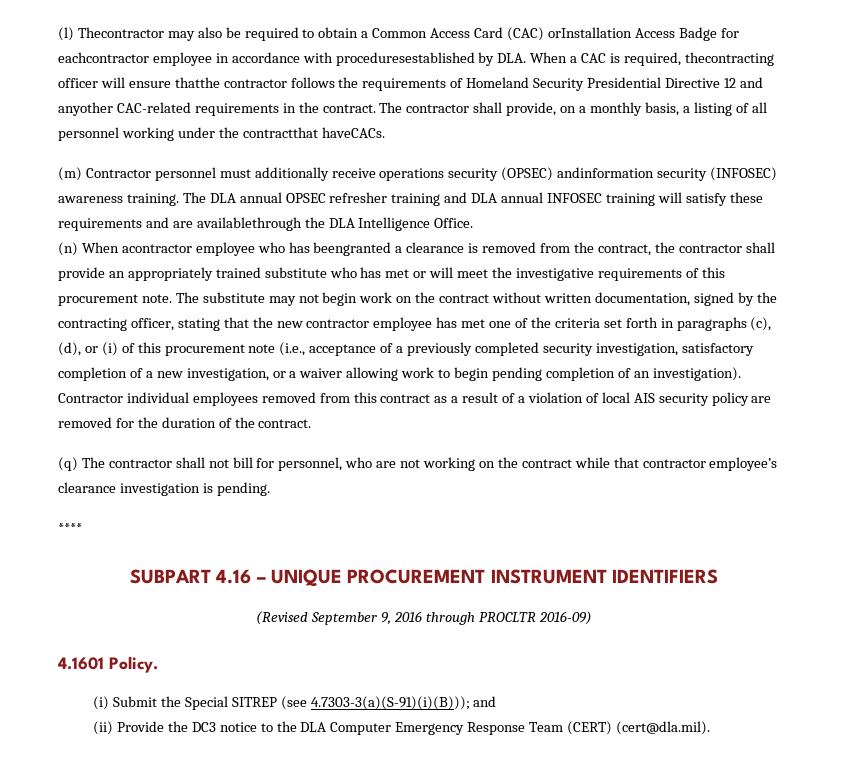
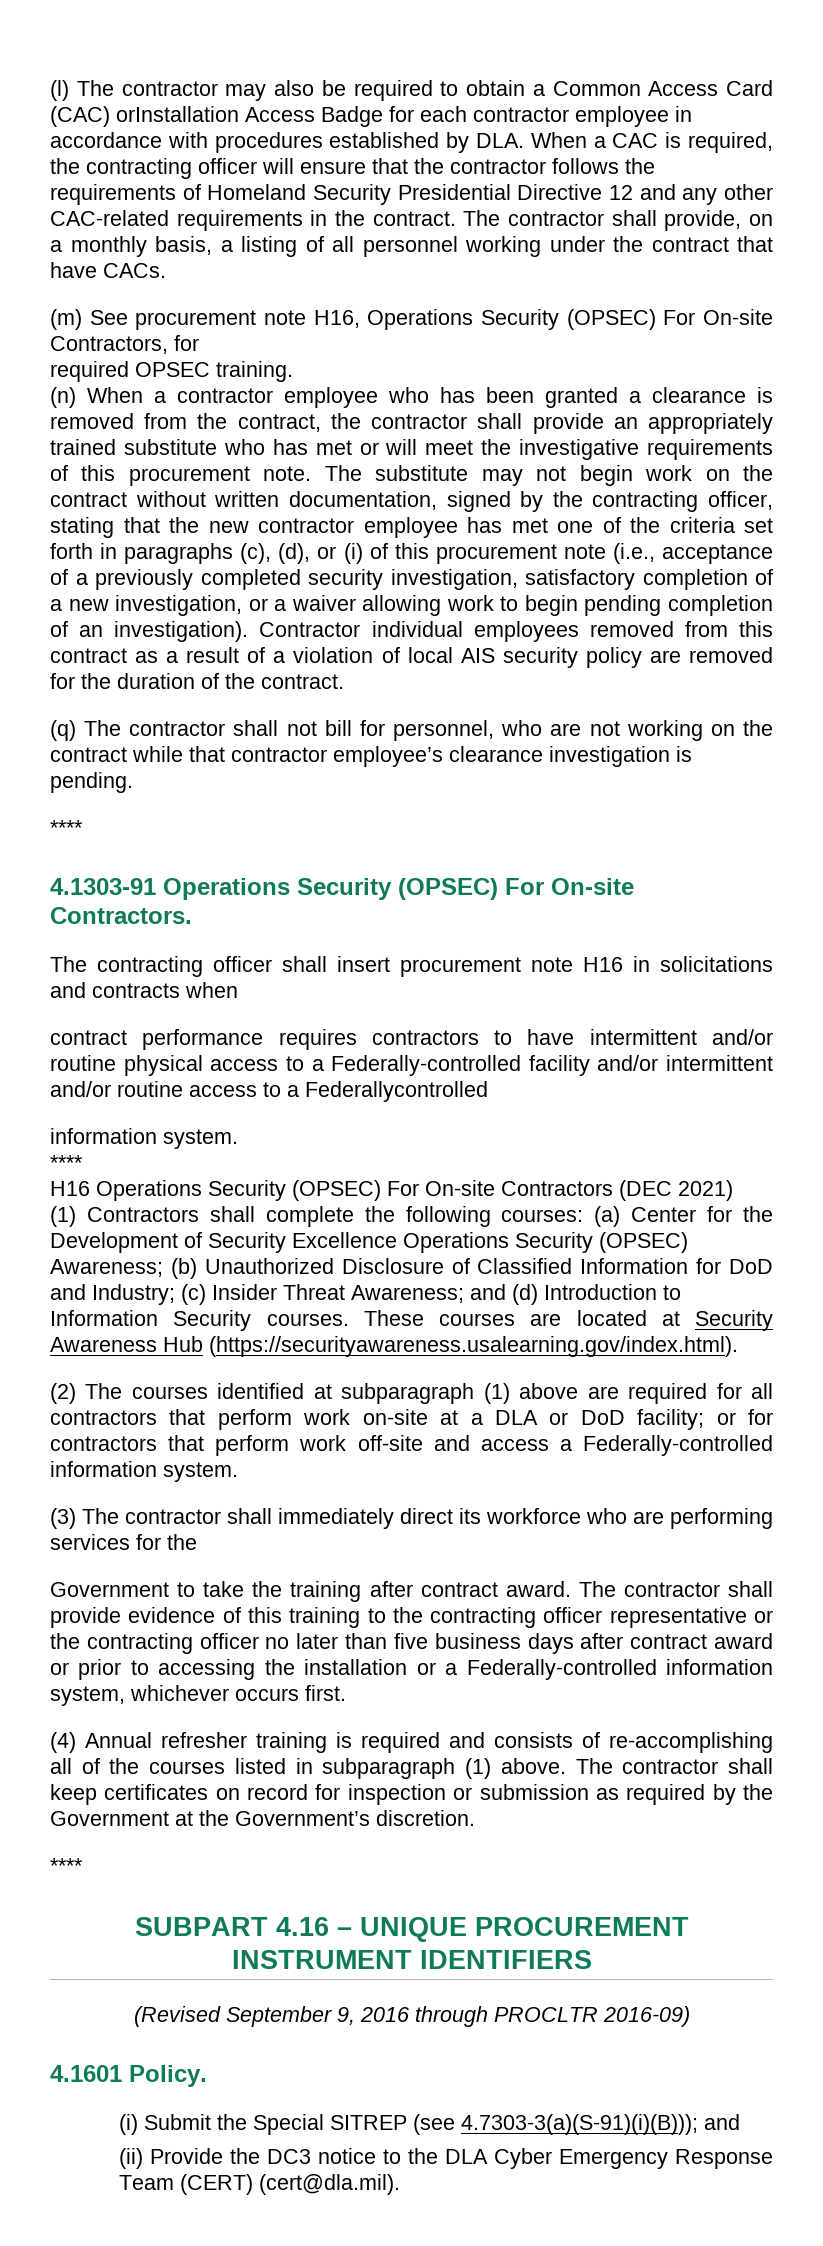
[58,27,164,41] (l) Thecontractor -> [50,80,218,101] (l) The contractor
[58,52,149,63] eachcontractor -> [420,106,569,122] each contractor
[335,52,475,66] proceduresestablished -> [214,132,440,153] procedures established
[684,52,774,66] thecontracting -> [50,158,192,179] the contracting
[174,77,220,88] thatthe -> [372,158,444,174] that the
[58,102,113,116] anyother -> [682,184,773,205] any other
[242,127,385,138] [58,167,778,181] [58,192,763,206] [58,217,474,231] contractthat haveCACs. // (m) Contractor personnel must additionally receive operations security (OPSEC) andinformation security (INFOSEC) awareness training. The DLA annual OPSEC refresher training and DLA annual INFOSEC training will satisfy these requirements and are availablethrough the DLA Intelligence Office. -> [651,236,773,252] [50,262,166,278] [50,309,773,330] [50,335,199,354] [50,361,293,382] contract that have CACs. // (m) See procurement note H16, Operations Security (OPSEC) For On-site Contractors, for // required OPSEC training.
[121,244,192,253] acontractor -> [154,388,273,403] a contractor
[313,242,392,256] beengranted -> [486,387,618,408] been granted
(82, 528) none -> [50,878,634,900] [50,907,192,924] [50,956,773,977] [50,982,238,998] [50,1029,773,1050] [50,1055,773,1076] [50,1081,488,1102] [50,1128,238,1149] [50,1155,83,1170] [50,1180,733,1201] [50,1206,773,1227] [50,1232,688,1253] [50,1258,773,1279] [50,1284,681,1305] [50,1310,773,1331] [50,1336,738,1357] [50,1383,774,1404] [50,1409,773,1430] [50,1435,773,1456] [50,1461,238,1482] [50,1508,773,1529] [50,1534,197,1550] [50,1581,774,1602] [50,1607,773,1628] [50,1633,774,1654] [50,1659,774,1680] [50,1685,346,1706] [50,1732,773,1753] [50,1758,774,1779] [50,1784,774,1805] [50,1810,475,1826] [50,1858,83,1873] // 4.1303-91 Operations Security (OPSEC) For On-site Contractors. // The contracting officer shall insert procurement note H16 in solicitations and contracts when // contract performance requires contractors to have intermittent and/or routine physical access to a Federally-controlled facility and/or intermittent and/or routine access to a Federallycontrolled // information system. // **** // H16 Operations Security (OPSEC) For On-site Contractors (DEC 2021) // (1) Contractors shall complete the following courses: (a) Center for the Development of Security Excellence Operations Security (OPSEC) Awareness; (b) Unauthorized Disclosure of Classified Information for DoD and Industry; (c) Insider Threat Awareness; and (d) Introduction to Information Security courses. These courses are located at Security Awareness Hub (https://securityawareness.usalearning.gov/index.html). // (2) The courses identified at subparagraph (1) above are required for all contractors that perform work on-site at a DLA or DoD facility; or for contractors that perform work off-site and access a Federally-controlled information system. // (3) The contractor shall immediately direct its workforce who are performing services for the // Government to take the training after contract award. The contractor shall provide evidence of this training to the contracting officer representative or the contracting officer no later than five business days after contract award or prior to accessing the installation or a Federally-controlled information system, whichever occurs first. // (4) Annual refresher training is required and consists of re-accomplishing all of the courses listed in subparagraph (1) above. The contractor shall keep certificates on record for inspection or submission as required by the Government at the Government’s discretion. // ****
[330,722,392,735] Computer -> [494,2148,553,2169] Cyber

